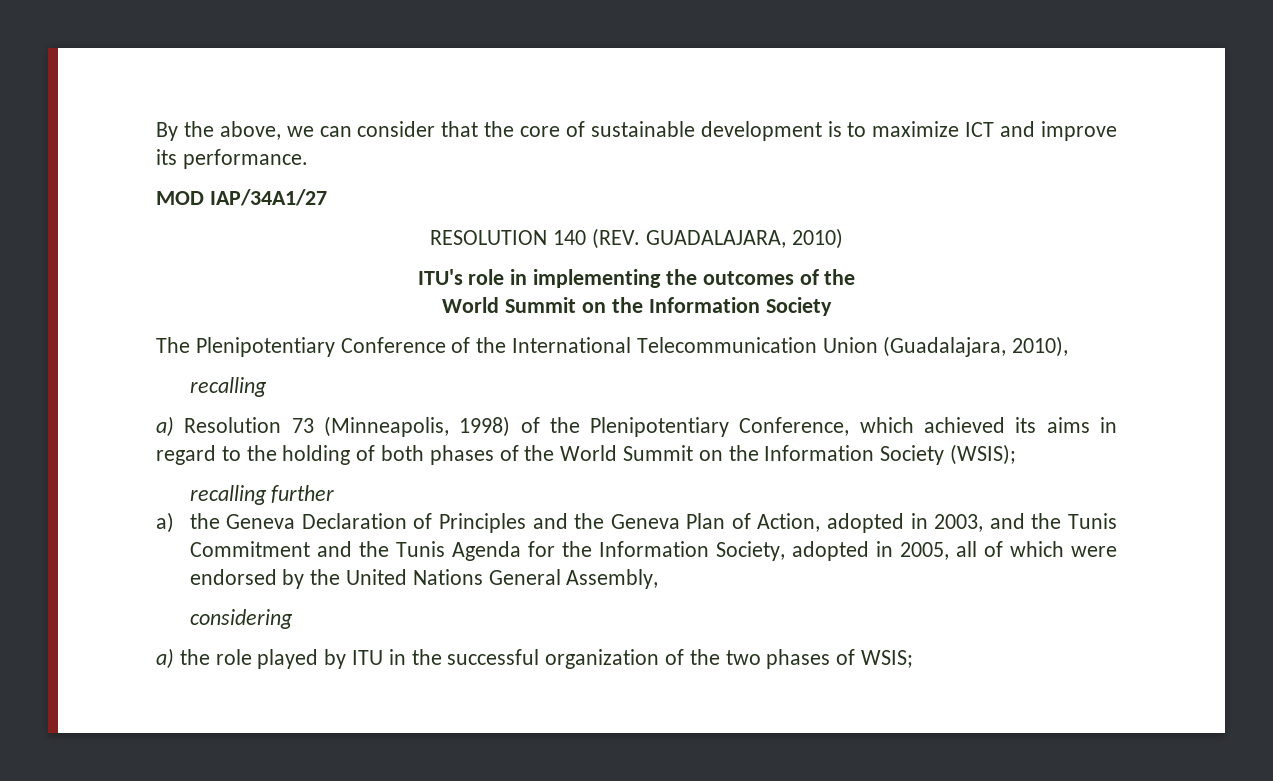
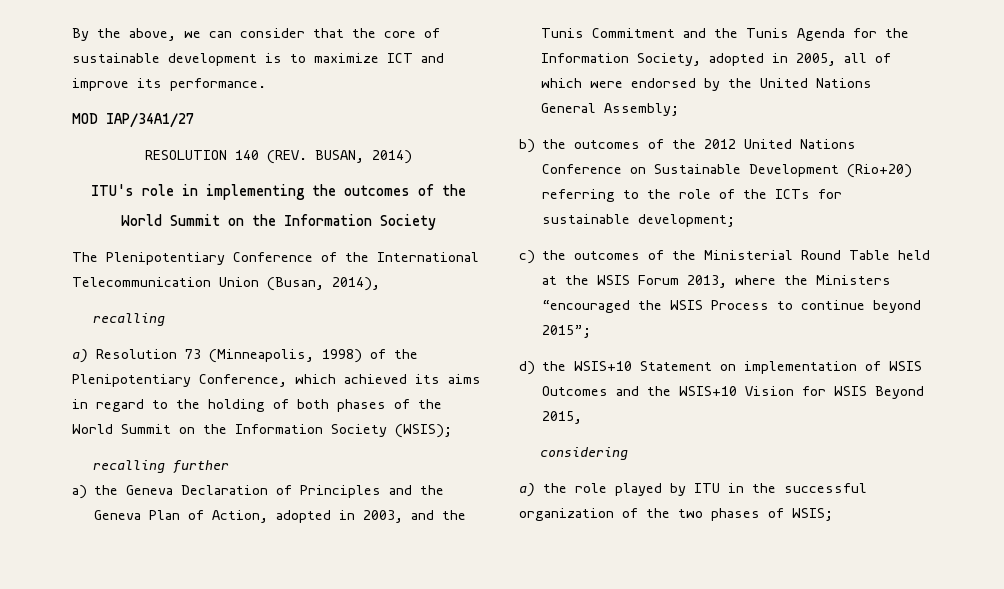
[645,228,843,249] GUADALAJARA, 2010) -> [315,150,412,164] BUSAN, 2014)
[883,336,1069,357] (Guadalajara, 2010), -> [267,277,380,291] (Busan, 2014),
[566,569,659,589] Assembly, -> [604,103,680,116] [519,139,857,153] [542,164,913,178] [542,189,843,202] [542,214,736,227] [519,250,931,264] [542,275,892,288] [542,300,922,313] [542,325,592,338] [519,361,923,375] [542,386,925,399] [542,411,583,424] Assembly; // b) the outcomes of the 2012 United Nations Conference on Sustainable Development (Rio+20) referring to the role of the ICTs for sustainable development; // c) the outcomes of the Ministerial Round Table held at the WSIS Forum 2013, where the Ministers “encouraged the WSIS Process to continue beyond 2015”; // d) the WSIS+10 Statement on implementation of WSIS Outcomes and the WSIS+10 Vision for WSIS Beyond 2015,

